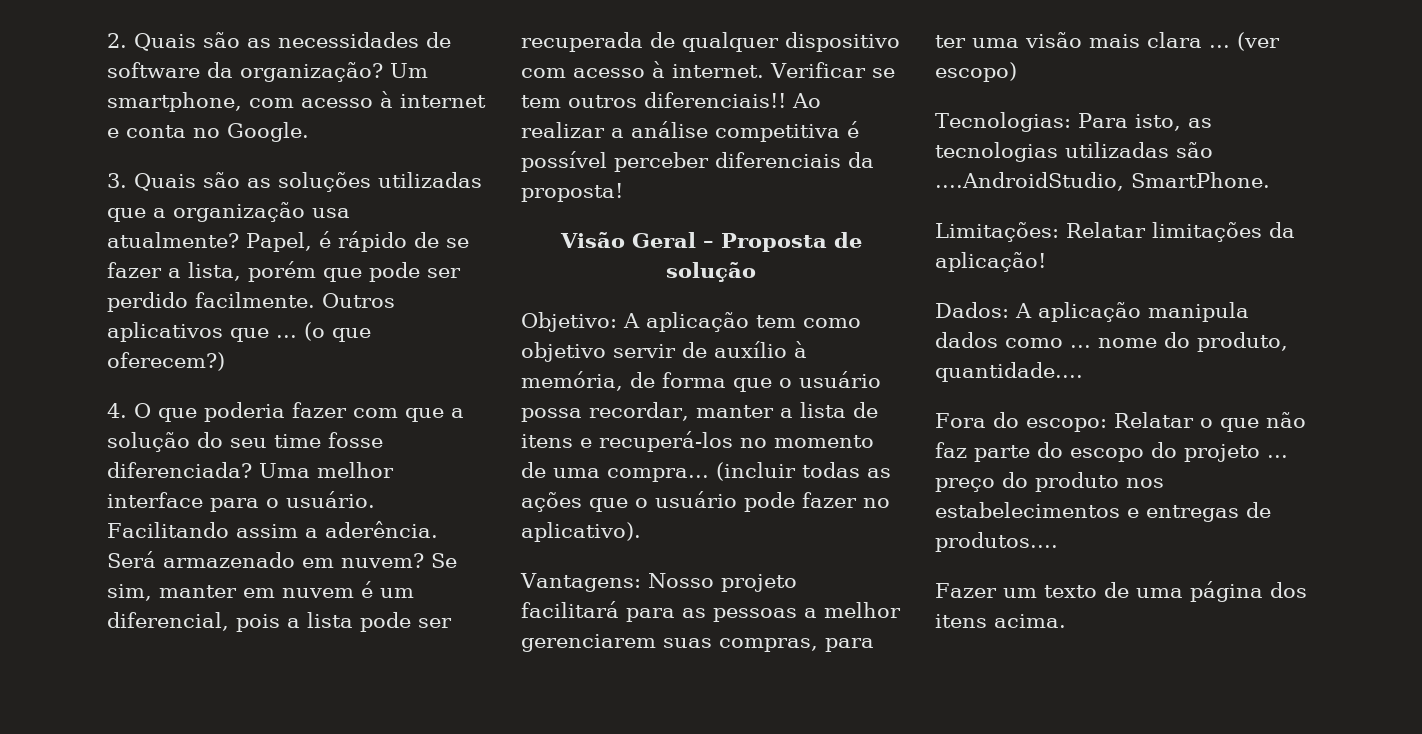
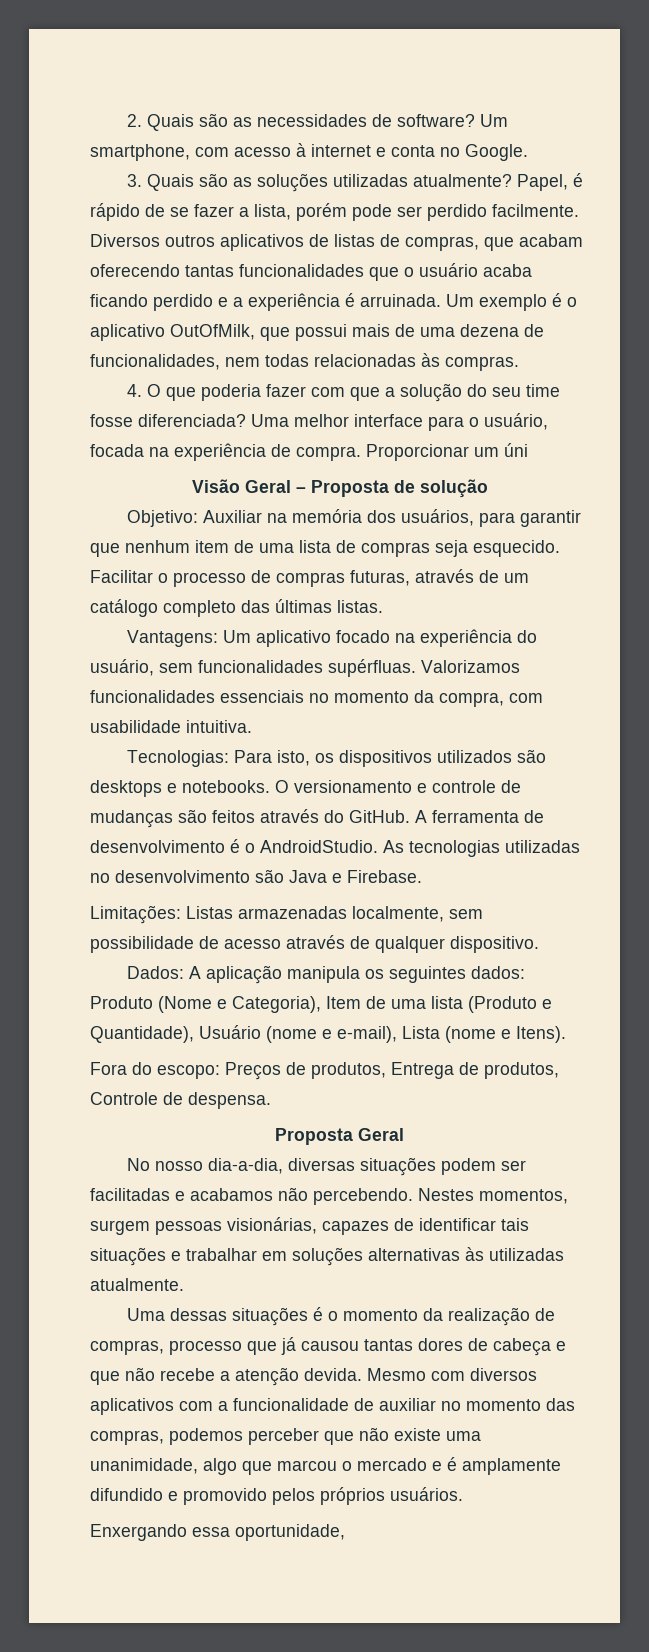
[107,62,383,82] software da organização? -> [396,114,475,127] software?
[107,202,350,222] que a organização usa -> (408, 180) none
[323,268,362,282] que -> (347, 212) none
[322,293,395,308] [107,322,371,342] [107,352,225,371] Outros aplicativos que ... (o que oferecem?) -> [90,234,583,251] [90,263,532,281] [90,293,577,311] [90,324,544,341] [90,353,519,371] Diversos outros aplicativos de listas de compras, que acabam oferecendo tantas funcionalidades que o usuário acaba ficando perdido e a experiência é arruinada. Um exemplo é o aplicativo OutOfMilk, que possui mais de uma dezena de funcionalidades, nem todas relacionadas às compras.
[286,491,375,508] [107,521,438,538] [107,551,457,568] [107,581,414,601] [107,612,452,632] [521,32,900,52] [521,61,895,78] [521,92,821,108] [521,121,859,142] [521,151,874,172] [521,183,623,202] usuário. Facilitando assim a aderência. Será armazenado em nuvem? Se sim, manter em nuvem é um diferencial, pois a lista pode ser recuperada de qualquer dispositivo com acesso à internet. Verificar se tem outros diferenciais!! Ao realizar a análise competitiva é possível perceber diferenciais da proposta! -> [484,413,548,430] [90,443,528,461] usuário, focada na experiência de compra. Proporcionar um úni
[623,312,861,332] [521,341,807,362] [521,371,881,392] [521,402,878,422] [521,431,874,452] [521,462,891,482] [521,491,890,512] [521,522,641,542] [520,573,797,592] [521,601,901,622] [521,634,874,652] [935,32,1280,51] [935,62,1017,82] [935,112,1212,132] [935,142,1213,162] [935,172,1270,191] [935,222,1295,242] [935,252,1046,272] [935,302,1249,322] [935,332,1288,352] [935,362,1083,382] [935,412,1306,432] [935,442,1288,462] [935,472,1164,492] [935,502,1271,522] [935,532,1058,552] [935,581,1307,602] [935,614,1066,628] A aplicação tem como objetivo servir de auxílio à memória, de forma que o usuário possa recordar, manter a lista de itens e recuperá-los no momento de uma compra... (incluir todas as ações que o usuário pode fazer no aplicativo). // Vantagens: Nosso projeto facilitará para as pessoas a melhor gerenciarem suas compras, para ter uma visão mais clara ... (ver escopo) // Tecnologias: Para isto, as tecnologias utilizadas são ....AndroidStudio, SmartPhone. // Limitações: Relatar limitações da aplicação! // Dados: A aplicação manipula dados como ... nome do produto, quantidade.... // Fora do escopo: Relatar o que não faz parte do escopo do projeto ... preço do produto nos estabelecimentos e entregas de produtos.... // Fazer um texto de uma página dos itens acima. -> [202,509,581,527] [90,540,560,557] [90,569,529,587] [90,599,383,617] [126,629,537,647] [90,659,520,677] [90,690,543,707] [90,720,252,733] [126,749,546,767] [90,780,521,797] [90,809,544,828] [90,839,580,857] [90,869,422,883] [90,905,483,924] [90,935,539,953] [126,965,525,984] [90,996,552,1013] [90,1025,566,1043] [90,1062,559,1080] [90,1092,271,1109] [275,1128,404,1145] [126,1157,526,1176] [90,1187,568,1205] [90,1217,529,1235] [90,1247,564,1266] [90,1278,184,1291] [126,1307,555,1326] [90,1337,566,1356] [90,1367,537,1386] [90,1398,575,1415] [90,1427,481,1445] [90,1457,561,1475] [90,1487,463,1505] [90,1524,345,1541] Auxiliar na memória dos usuários, para garantir que nenhum item de uma lista de compras seja esquecido. Facilitar o processo de compras futuras, através de um catálogo completo das últimas listas. // Vantagens: Um aplicativo focado na experiência do usuário, sem funcionalidades supérfluas. Valorizamos funcionalidades essenciais no momento da compra, com usabilidade intuitiva. // Tecnologias: Para isto, os dispositivos utilizados são desktops e notebooks. O versionamento e controle de mudanças são feitos através do GitHub. A ferramenta de desenvolvimento é o AndroidStudio. As tecnologias utilizadas no desenvolvimento são Java e Firebase. // Limitações: Listas armazenadas localmente, sem possibilidade de acesso através de qualquer dispositivo. // Dados: A aplicação manipula os seguintes dados: Produto (Nome e Categoria), Item de uma lista (Produto e Quantidade), Usuário (nome e e-mail), Lista (nome e Itens). // Fora do escopo: Preços de produtos, Entrega de produtos, Controle de despensa. // Proposta Geral // No nosso dia-a-dia, diversas situações podem ser facilitadas e acabamos não percebendo. Nestes momentos, surgem pessoas visionárias, capazes de identificar tais situações e trabalhar em soluções alternativas às utilizadas atualmente. // Uma dessas situações é o momento da realização de compras, processo que já causou tantas dores de cabeça e que não recebe a atenção devida. Mesmo com diversos aplicativos com a funcionalidade de auxiliar no momento das compras, podemos perceber que não existe uma unanimidade, algo que marcou o mercado e é amplamente difundido e promovido pelos próprios usuários. // Enxergando essa oportunidade,

